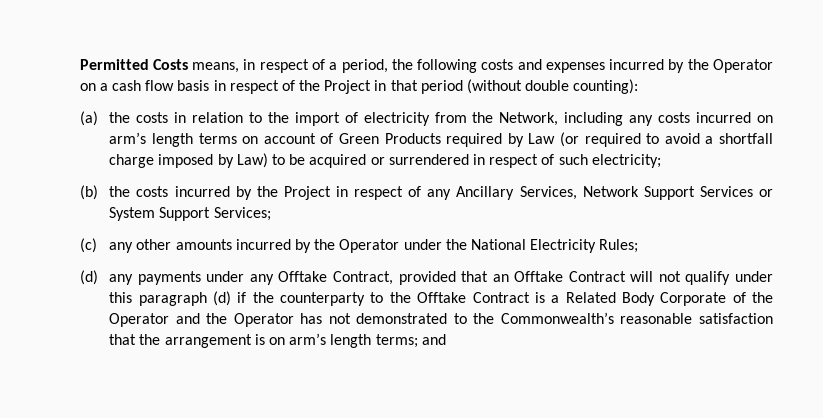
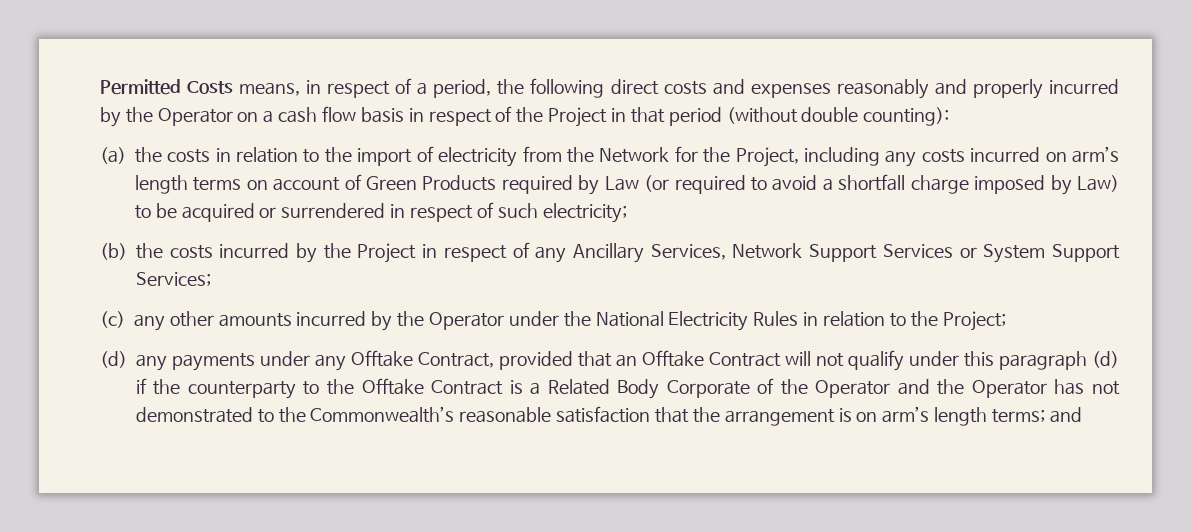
(478, 66) none -> [610,79,659,95] direct
(605, 67) none -> [836,79,1043,99] reasonably and properly
[499,112,559,126] Network, -> [599,146,799,167] Network for the Project,
[599,239,639,253] Rules; -> [753,311,1006,331] Rules in relation to the Project;

